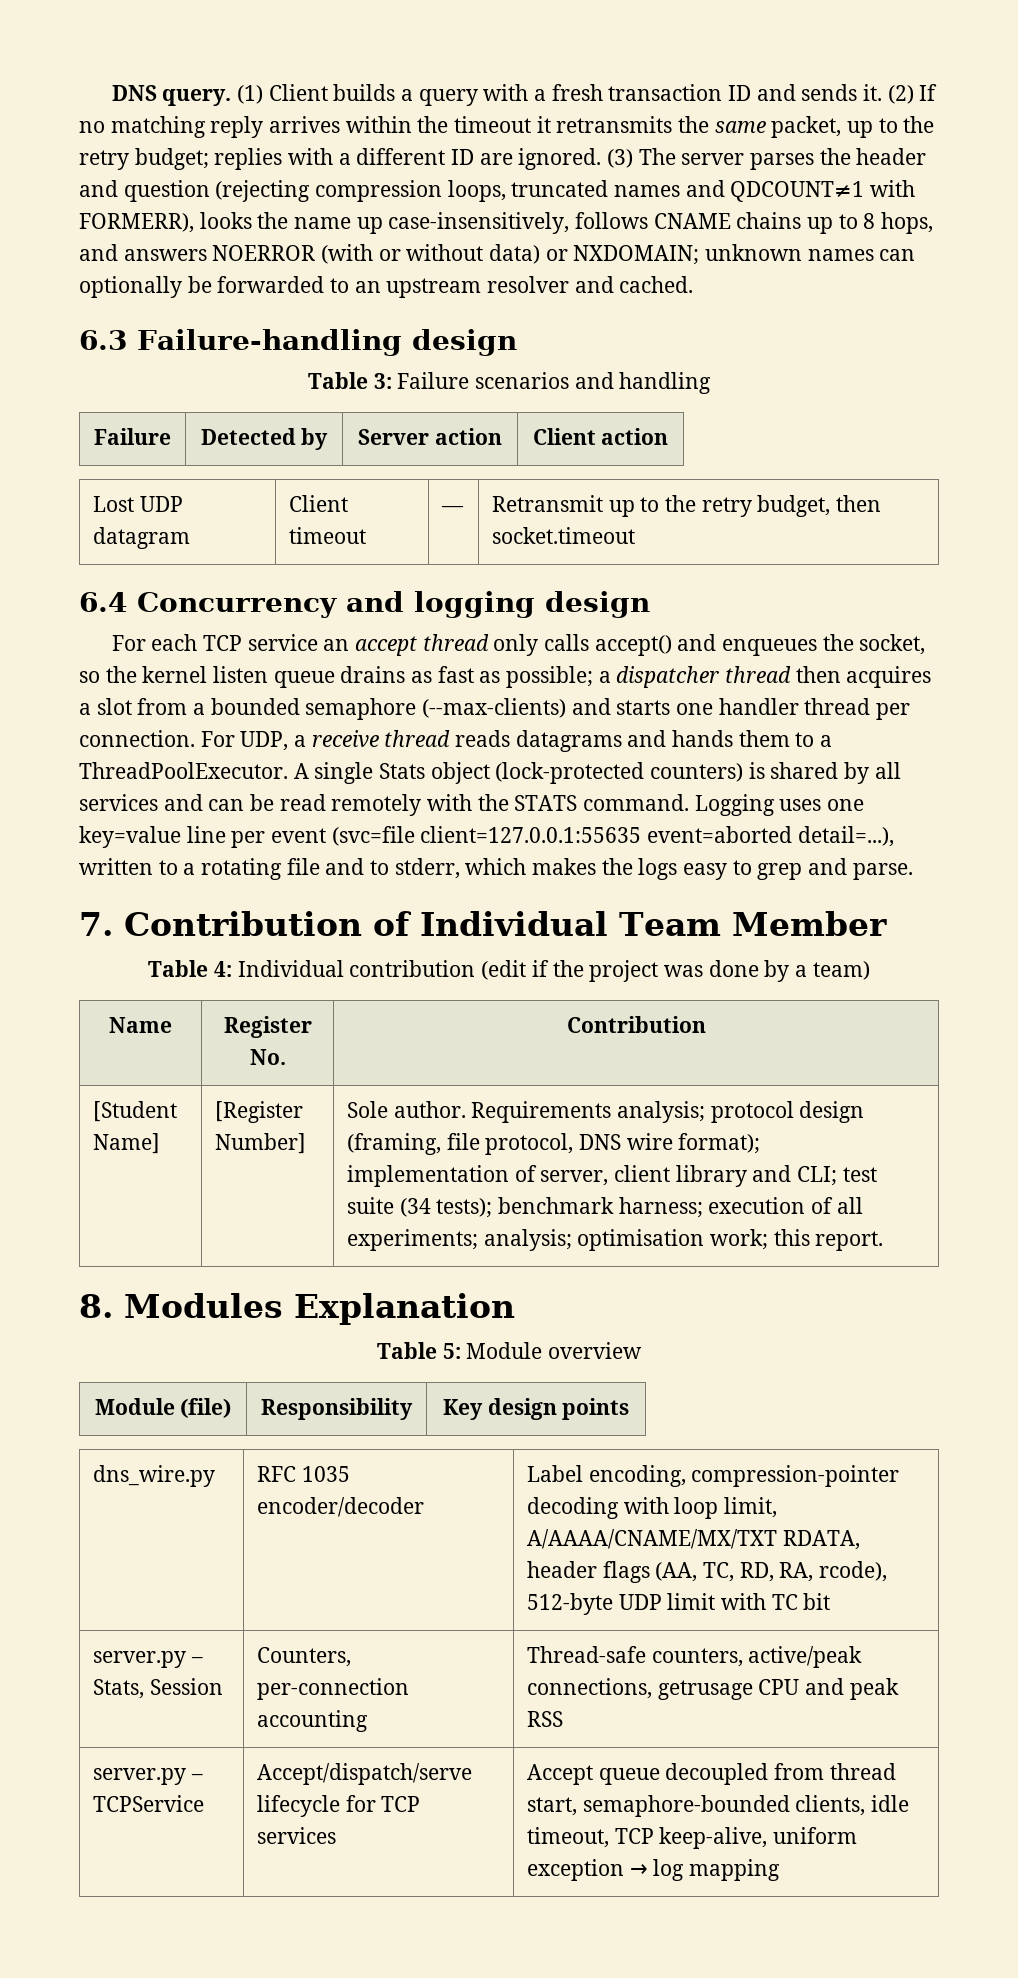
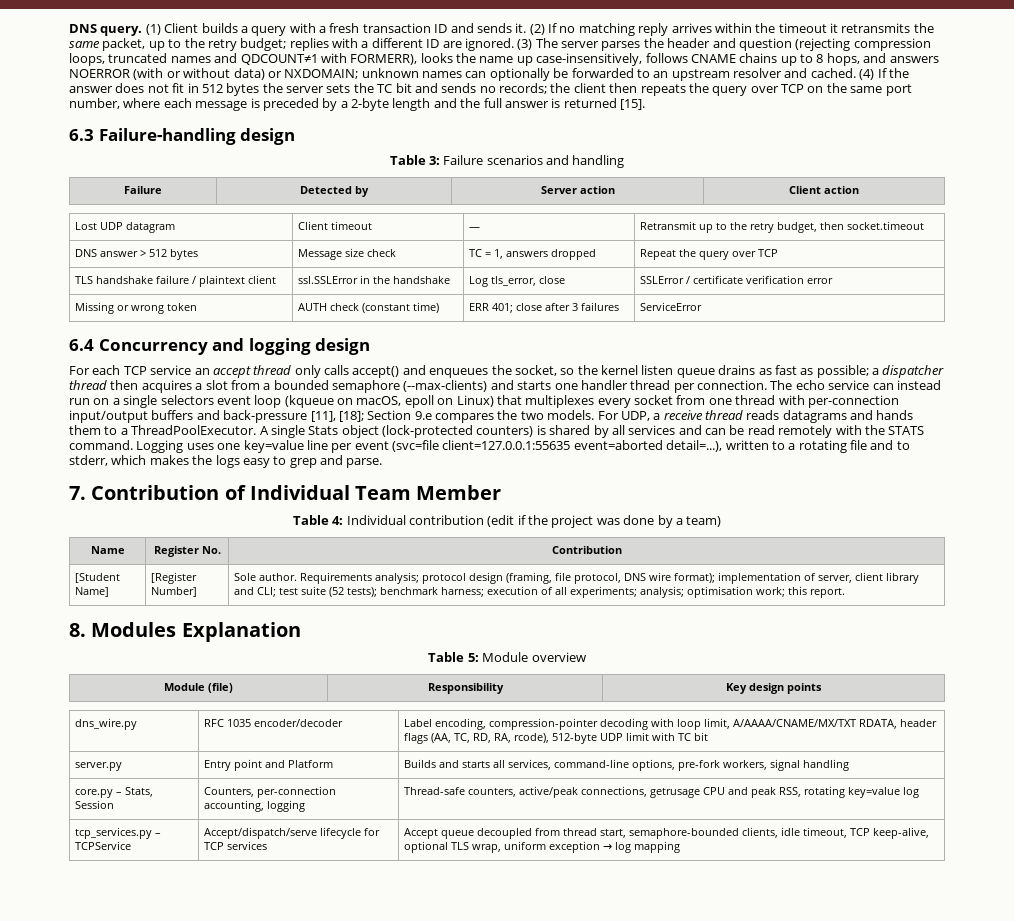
(694, 284) none -> [859,68,909,80] [69,83,912,96] [69,98,645,111] (4) If the answer does not fit in 512 bytes the server sets the TC bit and sends no records; the client then repeats the query over TCP on the same port number, where each message is preceded by a 2-byte length and the full answer is returned [15].
(636, 535) none -> [75,249,199,260] [298,248,397,260] [469,249,597,260] [640,249,779,260] [75,275,277,287] [298,275,451,284] [469,276,566,287] [640,275,834,284] [75,302,198,314] [298,302,440,313] [469,302,620,313] [640,302,703,311] // DNS answer > 512 bytes | Message size check | TC = 1, answers dropped | Repeat the query over TCP // TLS handshake failure / plaintext client | ssl.SSLError in the handshake | Log tls_error, close | SSLError / certificate verification error // Missing or wrong token | AUTH check (constant time) | ERR 401; close after 3 failures | ServiceError
(195, 738) none -> [770,380,941,390] [69,395,899,408] [69,410,595,423] The echo service can instead run on a single selectors event loop (kqueue on macOS, epoll on Linux) that multiplexes every socket from one thread with per-connection input/output buffers and back-pressure [11], [18]; Section 9.e compares the two models.
[399,1198,431,1217] (34 -> [329,587,345,597] (52
(187, 1659) none -> [204,759,334,771] [404,759,850,771] [75,789,114,798] | Entry point and Platform | Builds and starts all services, command-line options, pre-fork workers, signal handling // core.py
[257,1710,369,1732] accounting -> [204,800,306,812] accounting, logging
[527,1711,564,1727] [93,1768,187,1785] RSS // server.py -> [779,786,920,798] [75,827,153,839] RSS, rotating key=value log // tcp_services.py
(768, 1838) none -> [404,841,502,853] optional TLS wrap,

